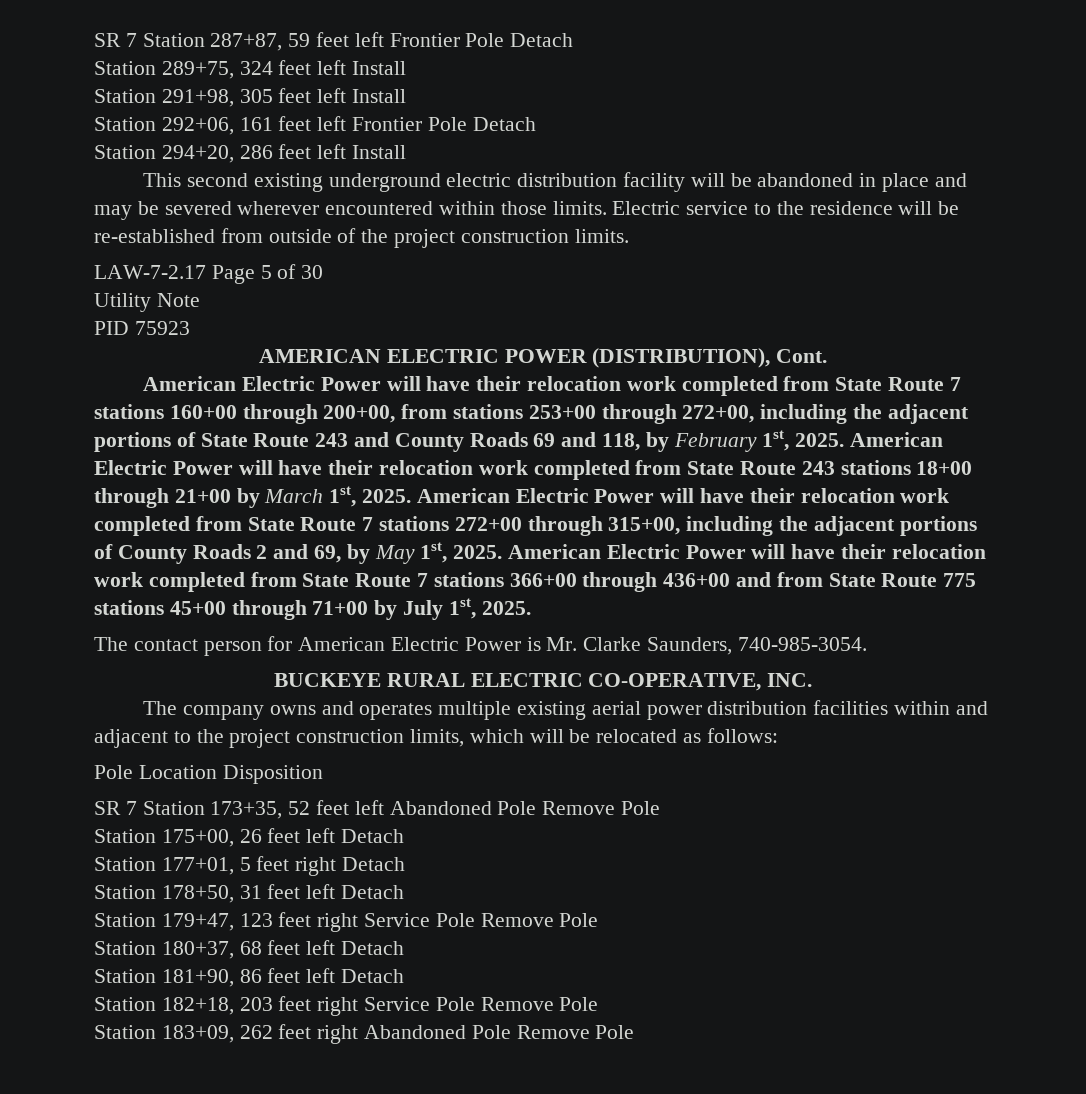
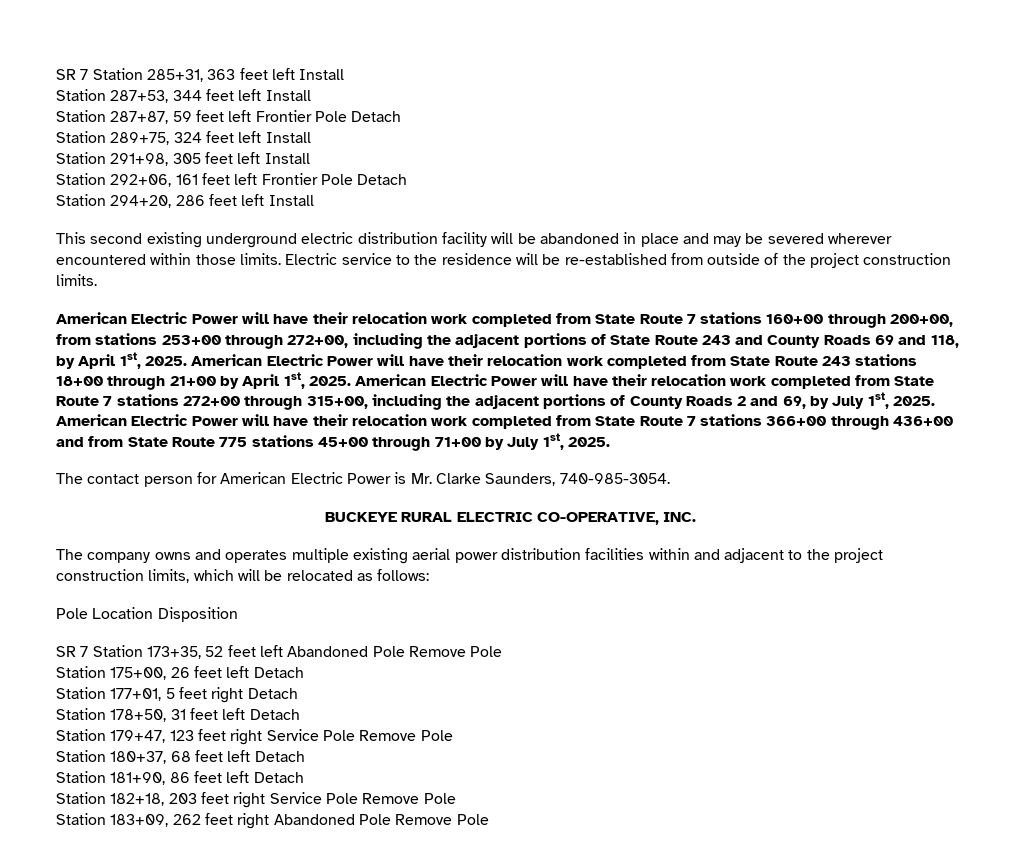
[94,33,205,47] SR 7 Station -> [56,68,345,82] [56,89,311,103] [56,110,106,122] SR 7 Station 285+31, 363 feet left Install // Station 287+53, 344 feet left Install // Station
[94,264,324,284] [94,293,200,312] [94,321,190,335] [258,348,828,368] // LAW-7-2.17 Page 5 of 30 // Utility Note // PID 75923 // AMERICAN ELECTRIC POWER (DISTRIBUTION), Cont. -> (97, 280) none
[673,433,757,452] February -> [78,354,116,369] April
[264,489,324,503] March -> [242,374,280,389] April
[374,545,415,564] May -> [832,396,865,409] July

